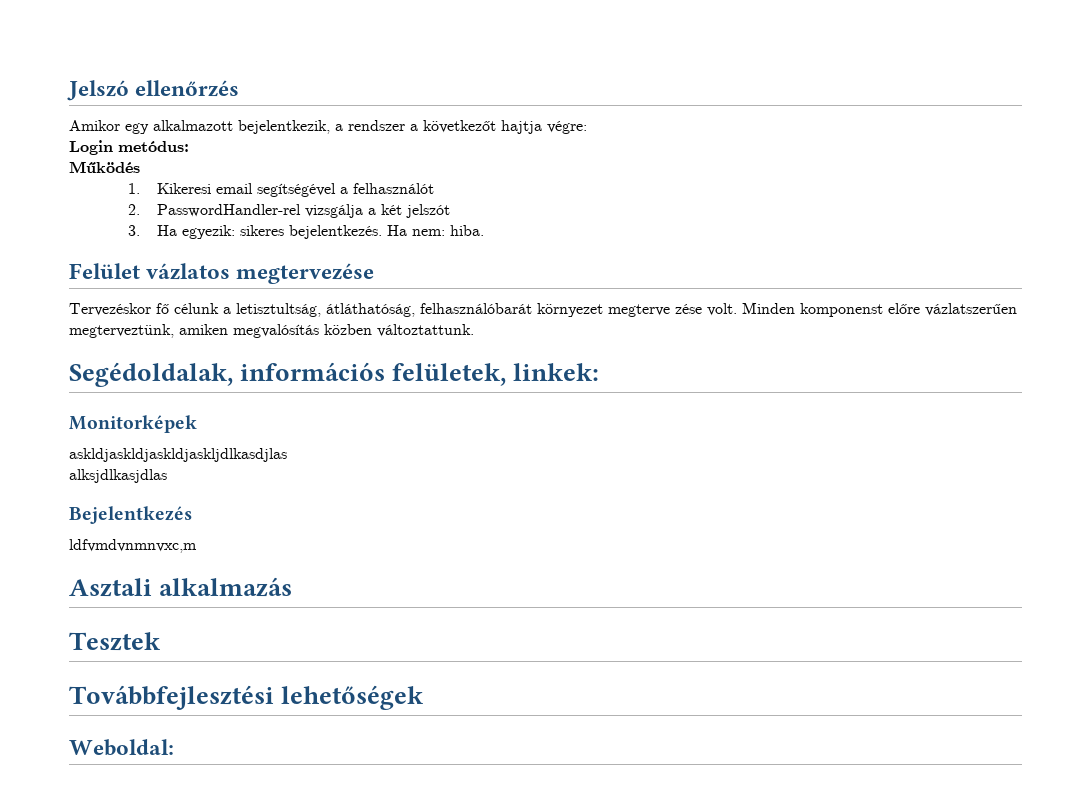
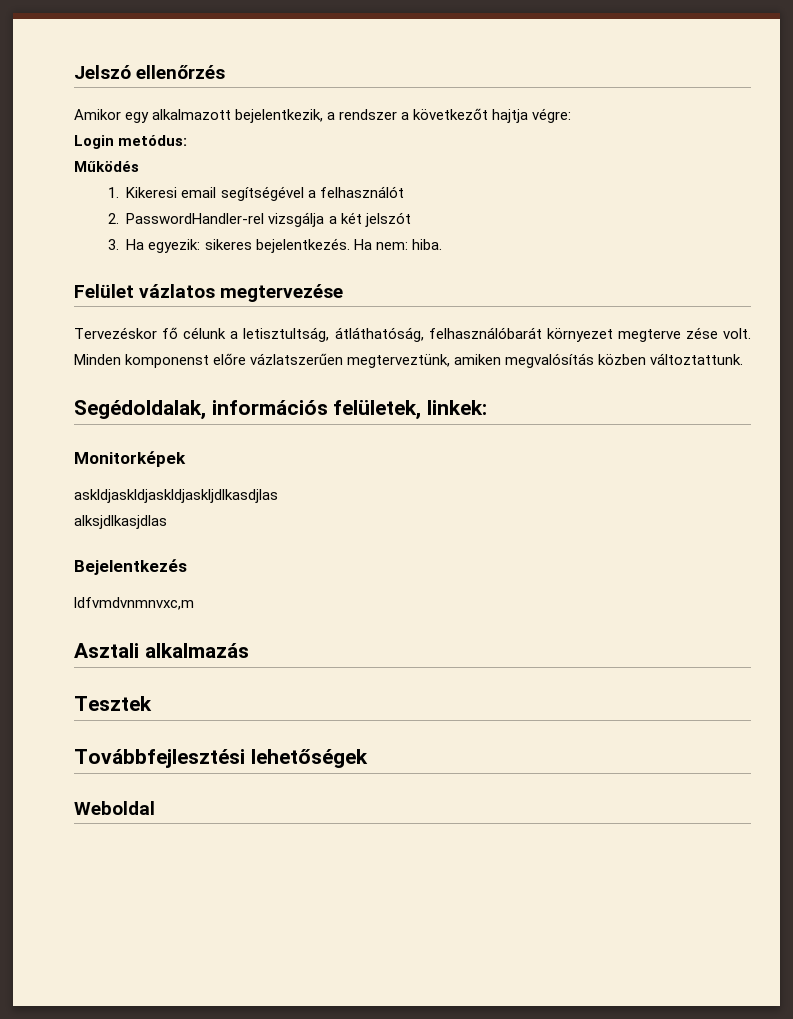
[69,739,174,756] Weboldal: -> [74,801,155,815] Weboldal

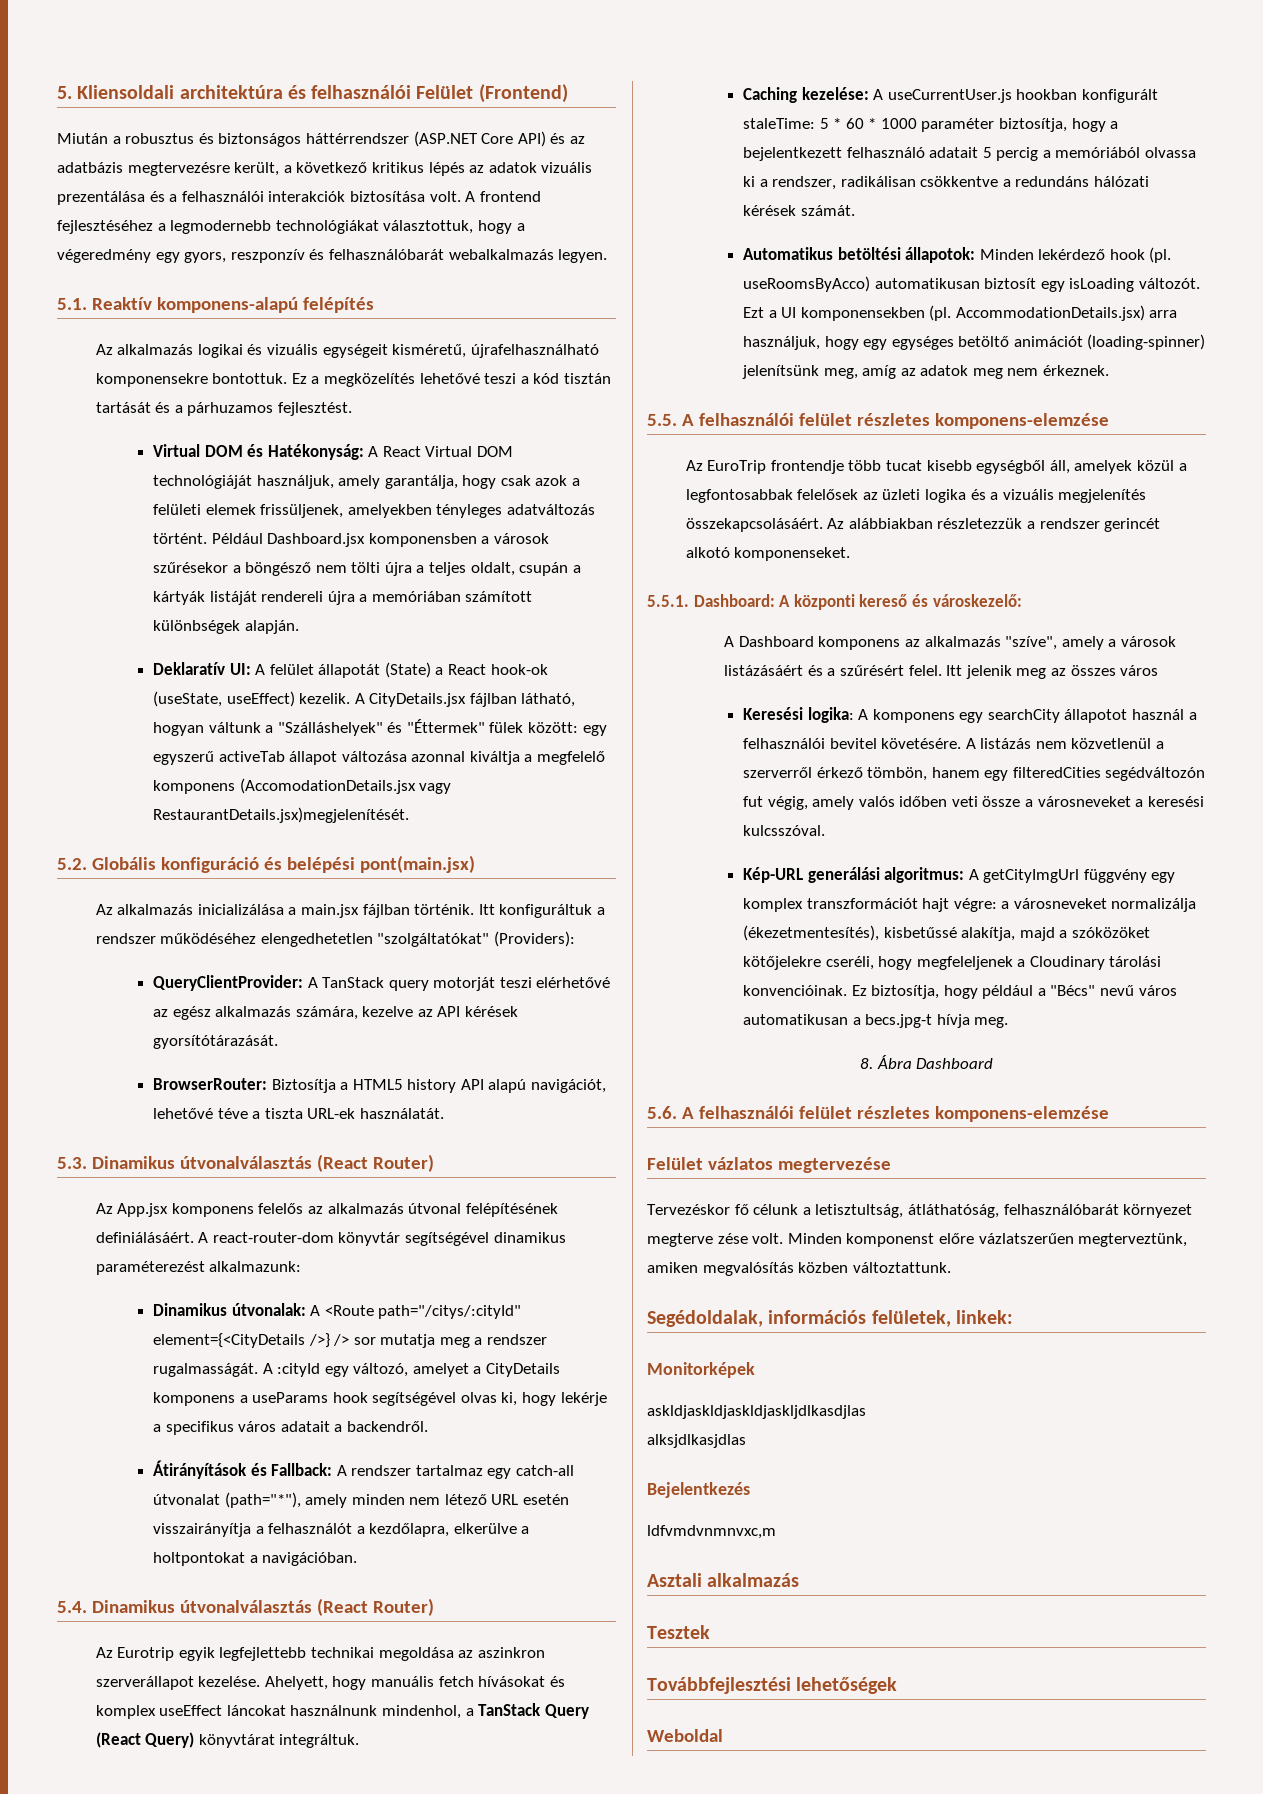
[74,65,226,79] [74,108,572,123] [74,135,188,149] [74,161,139,172] [107,186,404,201] [107,212,411,227] [107,238,442,253] Jelszó ellenőrzés // Amikor egy alkalmazott bejelentkezik, a rendszer a következőt hajtja végre: // Login metódus: // Működés // 1. Kikeresi email segítségével a felhasználót // 2. PasswordHandler-rel vizsgálja a két jelszót // 3. Ha egyezik: sikeres bejelentkezés. Ha nem: hiba. -> [57,84,568,103] [57,131,585,147] [57,162,593,176] [57,191,541,205] [57,220,525,234] [57,249,608,263] [57,297,374,313] [95,344,599,358] [95,373,611,387] [95,402,352,416] [152,444,514,460] [152,475,581,489] [152,504,595,518] [152,533,549,547] [152,562,581,576] [152,591,533,605] [152,620,299,634] [152,662,548,678] [152,691,576,707] [152,719,607,736] [152,751,606,765] [152,778,452,794] [152,807,409,823] [57,855,475,873] [95,904,605,918] [95,931,575,947] [152,975,611,991] [152,1006,519,1020] [152,1035,278,1049] [152,1078,607,1093] [152,1108,444,1119] [57,1154,434,1172] [95,1203,558,1217] [95,1232,566,1246] [95,1261,302,1275] [152,1303,522,1319] [152,1333,548,1348] [152,1363,561,1377] [152,1392,607,1406] [152,1421,428,1435] [152,1460,575,1479] [152,1492,570,1508] [152,1523,530,1537] [152,1552,358,1566] [57,1598,434,1616] [95,1647,545,1661] [95,1676,565,1690] [95,1703,589,1719] [95,1732,360,1748] [742,87,1158,103] [742,118,1119,132] [742,147,1197,161] [742,176,1150,190] [742,205,855,216] [742,247,1172,263] [742,276,1200,292] [742,305,1178,321] [742,334,1206,350] [741,365,1110,379] [647,413,1109,429] [685,460,1187,474] [685,489,1147,503] [685,518,1161,532] [685,547,851,561] [647,594,1022,610] [724,636,1176,650] [724,665,1159,679] [742,707,1197,723] [742,738,1165,749] [742,767,1206,781] [742,796,1204,810] [742,825,825,836] [742,867,1176,883] [742,898,1197,912] [742,925,1150,941] [742,956,1162,970] [742,985,1177,999] [742,1014,1009,1028] [859,1055,994,1069] [647,1106,1109,1122] 5. Kliensoldali architektúra és felhasználói Felület (Frontend) // Miután a robusztus és biztonságos háttérrendszer (ASP.NET Core API) és az adatbázis megtervezésre került, a következő kritikus lépés az adatok vizuális prezentálása és a felhasználói interakciók biztosítása volt. A frontend fejlesztéséhez a legmodernebb technológiákat választottuk, hogy a végeredmény egy gyors, reszponzív és felhasználóbarát webalkalmazás legyen. // 5.1. Reaktív komponens-alapú felépítés // Az alkalmazás logikai és vizuális egységeit kisméretű, újrafelhasználható komponensekre bontottuk. Ez a megközelítés lehetővé teszi a kód tisztán tartását és a párhuzamos fejlesztést. // Virtual DOM és Hatékonyság: A React Virtual DOM technológiáját használjuk, amely garantálja, hogy csak azok a felületi elemek frissüljenek, amelyekben tényleges adatváltozás történt. Például Dashboard.jsx komponensben a városok szűrésekor a böngésző nem tölti újra a teljes oldalt, csupán a kártyák listáját rendereli újra a memóriában számított különbségek alapján. // Deklaratív UI: A felület állapotát (State) a React hook-ok (useState, useEffect) kezelik. A CityDetails.jsx fájlban látható, hogyan váltunk a "Szálláshelyek" és "Éttermek" fülek között: egy egyszerű activeTab állapot változása azonnal kiváltja a megfelelő komponens (AccomodationDetails.jsx vagy RestaurantDetails.jsx)megjelenítését. // 5.2. Globális konfiguráció és belépési pont(main.jsx) // Az alkalmazás inicializálása a main.jsx fájlban történik. Itt konfiguráltuk a rendszer működéséhez elengedhetetlen "szolgáltatókat" (Providers): // QueryClientProvider: A TanStack query motorját teszi elérhetővé az egész alkalmazás számára, kezelve az API kérések gyorsítótárazását. // BrowserRouter: Biztosítja a HTML5 history API alapú navigációt, lehetővé téve a tiszta URL-ek használatát. // 5.3. Dinamikus útvonalválasztás (React Router) // Az App.jsx komponens felelős az alkalmazás útvonal felépítésének definiálásáért. A react-router-dom könyvtár segítségével dinamikus paraméterezést alkalmazunk: // Dinamikus útvonalak: A <Route path="/citys/:cityId" element={<CityDetails />} /> sor mutatja meg a rendszer rugalmasságát. A :cityId egy változó, amelyet a CityDetails komponens a useParams hook segítségével olvas ki, hogy lekérje a specifikus város adatait a backendről. // Átirányítások és Fallback: A rendszer tartalmaz egy catch-all útvonalat (path="*"), amely minden nem létező URL esetén visszairányítja a felhasználót a kezdőlapra, elkerülve a holtpontokat a navigációban. // 5.4. Dinamikus útvonalválasztás (React Router) // Az Eurotrip egyik legfejlettebb technikai megoldása az aszinkron szerverállapot kezelése. Ahelyett, hogy manuális fetch hívásokat és komplex useEffect láncokat használnunk mindenhol, a TanStack Query (React Query) könyvtárat integráltuk. // Caching kezelése: A useCurrentUser.js hookban konfigurált staleTime: 5 * 60 * 1000 paraméter biztosítja, hogy a bejelentkezett felhasználó adatait 5 percig a memóriából olvassa ki a rendszer, radikálisan csökkentve a redundáns hálózati kérések számát. // Automatikus betöltési állapotok: Minden lekérdező hook (pl. useRoomsByAcco) automatikusan biztosít egy isLoading változót. Ezt a UI komponensekben (pl. AccommodationDetails.jsx) arra használjuk, hogy egy egységes betöltő animációt (loading-spinner) jelenítsünk meg, amíg az adatok meg nem érkeznek. // 5.5. A felhasználói felület részletes komponens-elemzése // Az EuroTrip frontendje több tucat kisebb egységből áll, amelyek közül a legfontosabbak felelősek az üzleti logika és a vizuális megjelenítés összekapcsolásáért. Az alábbiakban részletezzük a rendszer gerincét alkotó komponenseket. // 5.5.1. Dashboard: A központi kereső és városkezelő: // A Dashboard komponens az alkalmazás "szíve", amely a városok listázásáért és a szűrésért felel. Itt jelenik meg az összes város // Keresési logika: A komponens egy searchCity állapotot használ a felhasználói bevitel követésére. A listázás nem közvetlenül a szerverről érkező tömbön, hanem egy filteredCities segédváltozón fut végig, amely valós időben veti össze a városneveket a keresési kulcsszóval. // Kép-URL generálási algoritmus: A getCityImgUrl függvény egy komplex transzformációt hajt végre: a városneveket normalizálja (ékezetmentesítés), kisbetűssé alakítja, majd a szóközöket kötőjelekre cseréli, hogy megfeleljenek a Cloudinary tárolási konvencióinak. Ez biztosítja, hogy például a "Bécs" nevű város automatikusan a becs.jpg-t hívja meg. // 8. Ábra Dashboard // 5.6. A felhasználói felület részletes komponens-elemzése

